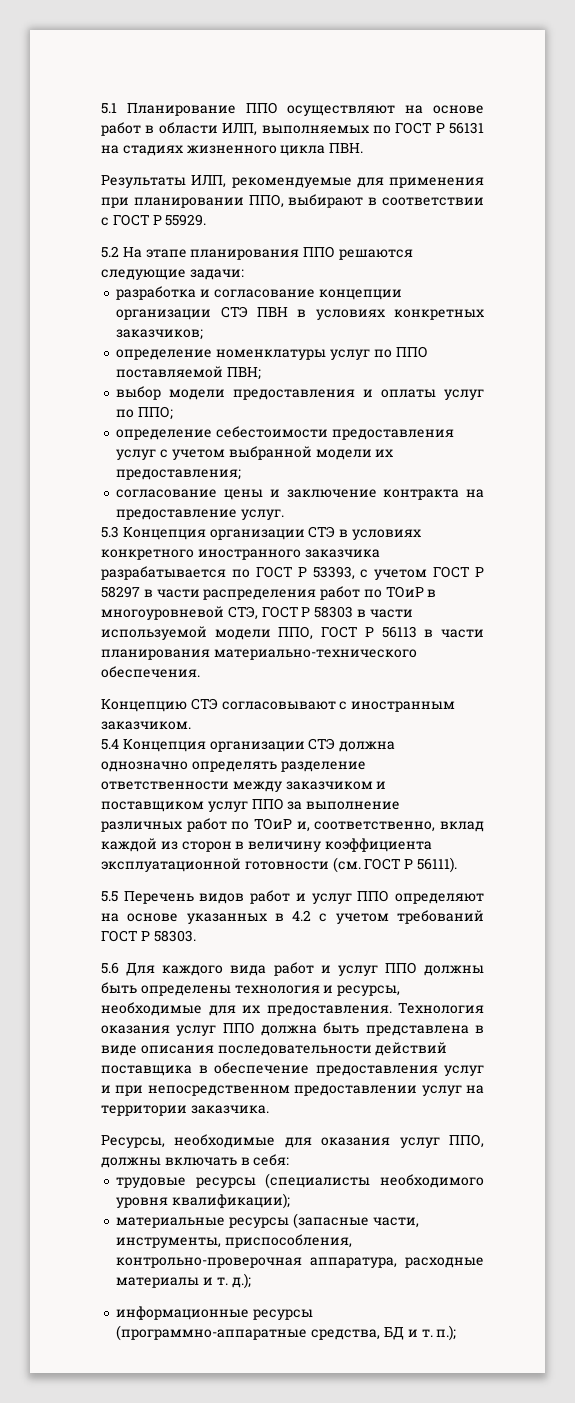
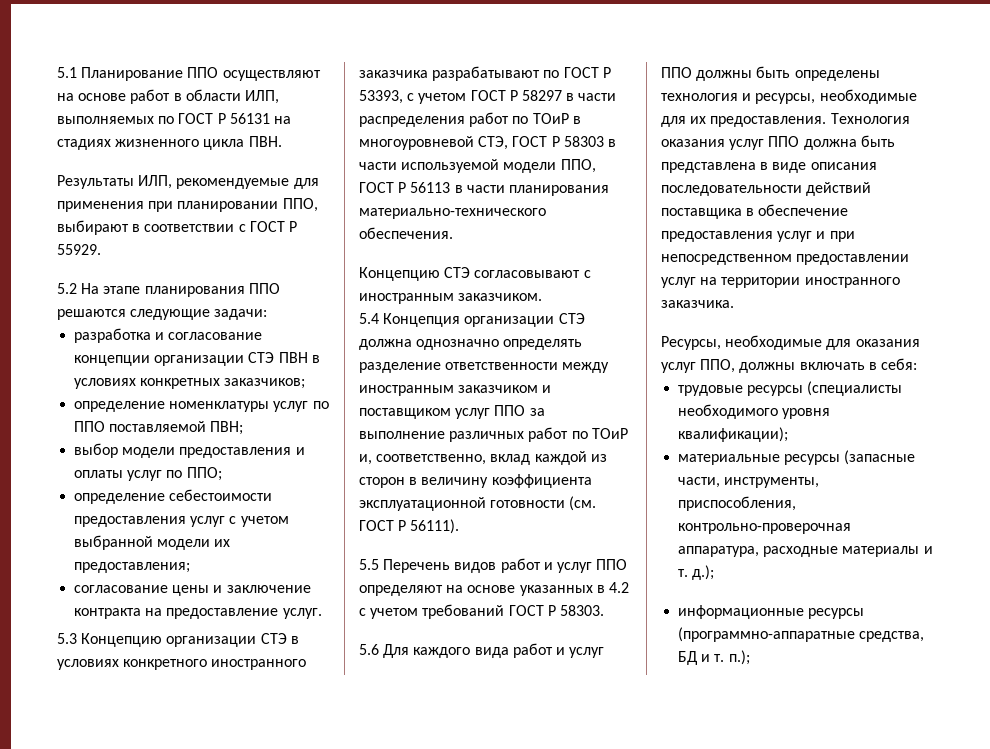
[122,526,206,540] Концепция -> [81,633,163,647] Концепцию
[101,566,226,580] разрабатывается -> [432,66,541,81] разрабатывают
(282, 786) none -> [359,385,454,396] иностранным
(187, 1110) none -> [804,277,900,288] иностранного

